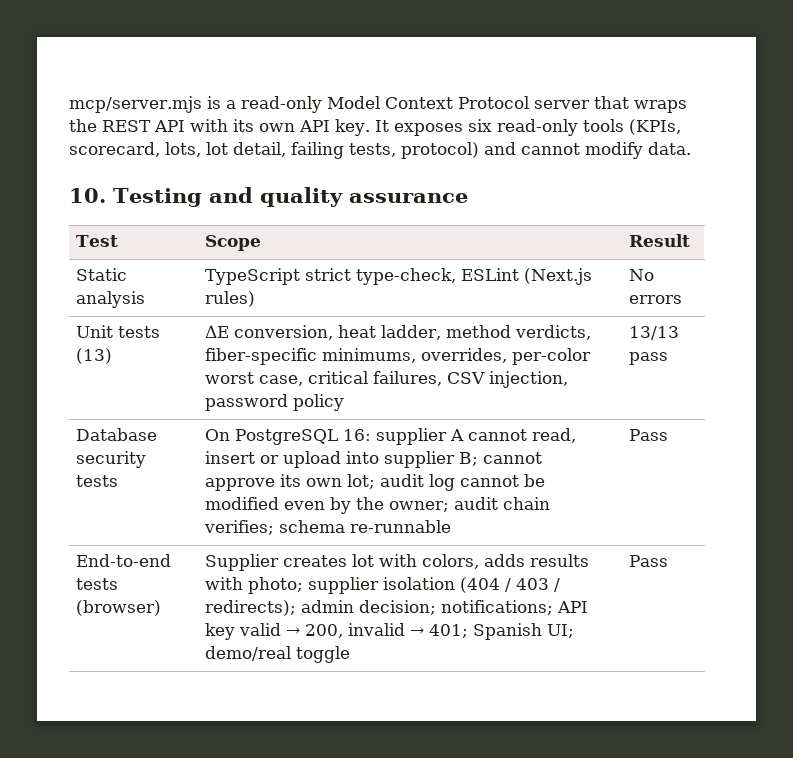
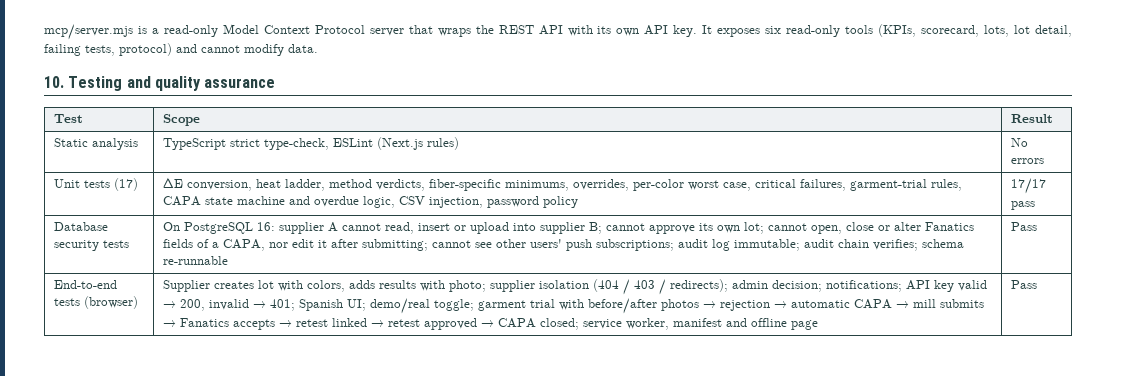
[76,348,113,364] (13) -> [113,178,138,191] (17)
(443, 378) none -> [849,179,962,191] [162,196,395,208] garment-trial rules, CAPA state machine and overdue logic,
[629,326,680,340] 13/13 -> [1010,178,1046,194] 17/17
[380,474,546,491] [205,497,450,514] audit log cannot be modified even by the owner; -> [767,222,974,234] [162,239,800,251] cannot open, close or alter Fanatics fields of a CAPA, nor edit it after submitting; cannot see other users' push subscriptions; audit log immutable;
[296,646,351,663] toggle -> [433,298,984,314] [162,318,818,330] toggle; garment trial with before/after photos → rejection → automatic CAPA → mill submits → Fanatics accepts → retest linked → retest approved → CAPA closed; service worker, manifest and offline page

